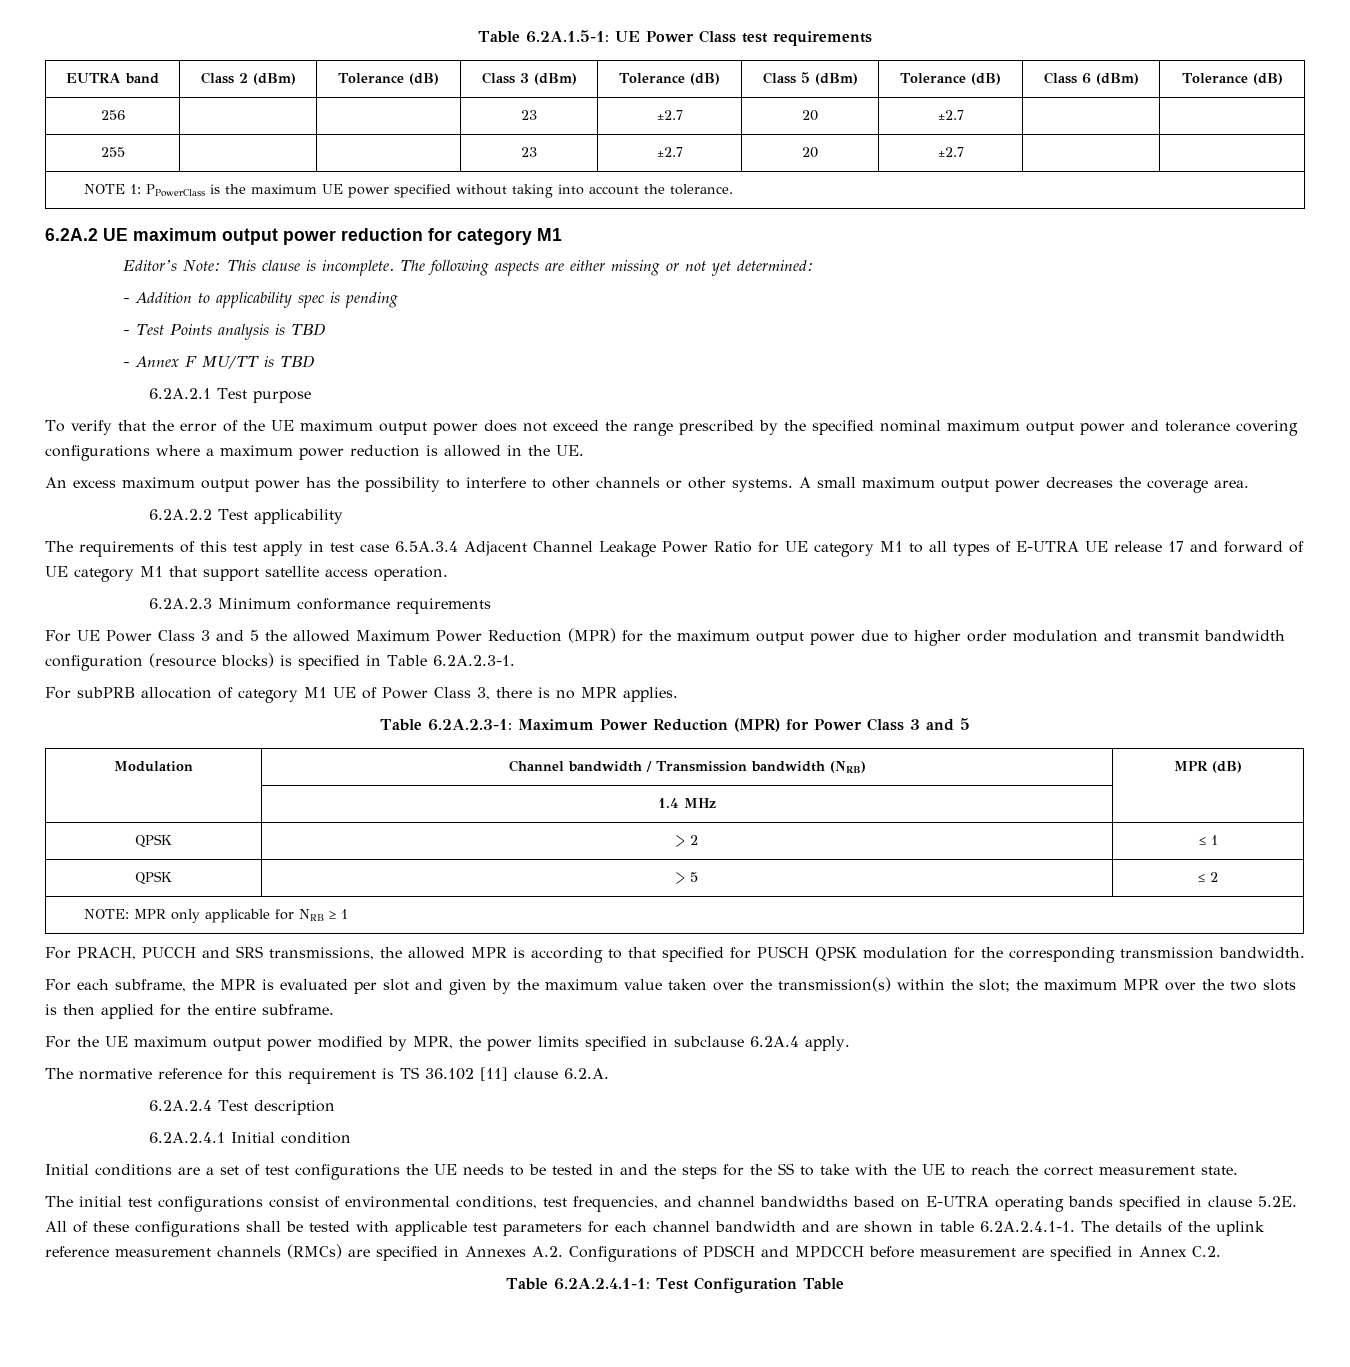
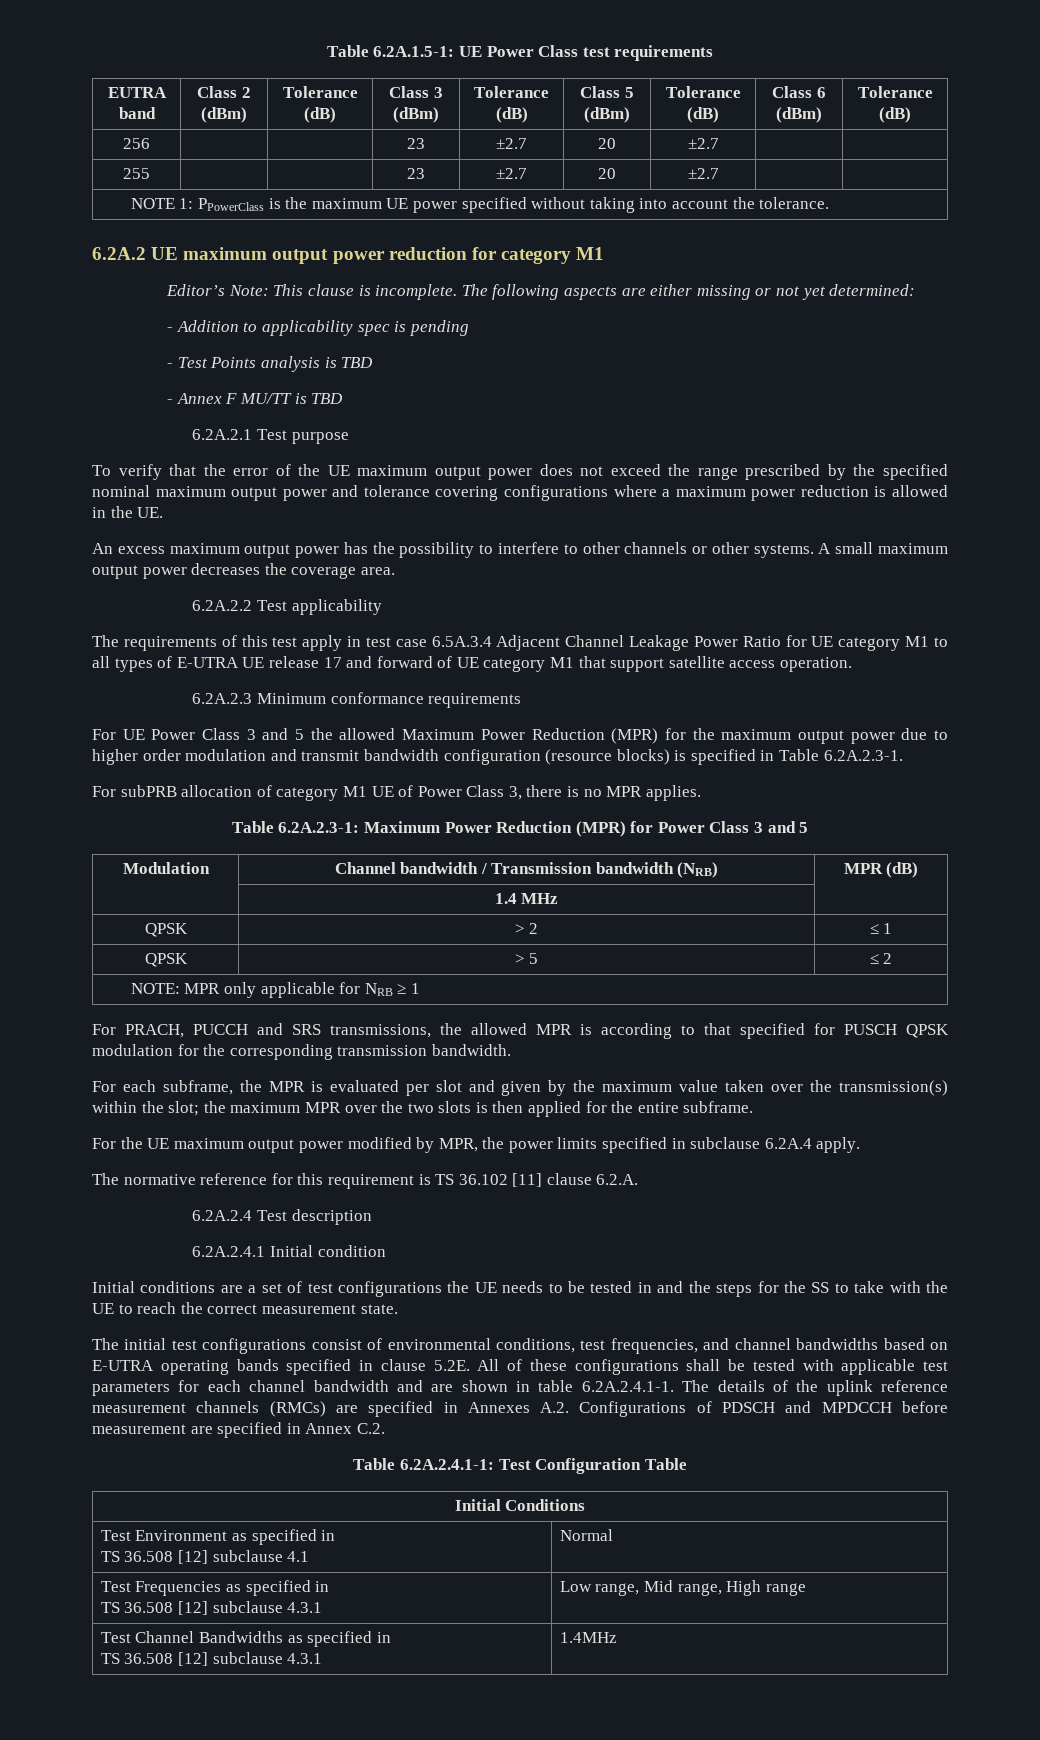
(845, 1284) none -> [454,1499,586,1511] [100,1529,336,1545] [100,1550,310,1564] [559,1529,613,1541] [100,1580,330,1596] [100,1601,323,1615] [559,1580,806,1596] [100,1631,391,1647] [100,1652,323,1666] [559,1632,617,1643] // Initial Conditions // Test Environment as specified in // TS 36.508 [12] subclause 4.1 | Normal // Test Frequencies as specified in // TS 36.508 [12] subclause 4.3.1 | Low range, Mid range, High range // Test Channel Bandwidths as specified in // TS 36.508 [12] subclause 4.3.1 | 1.4MHz

